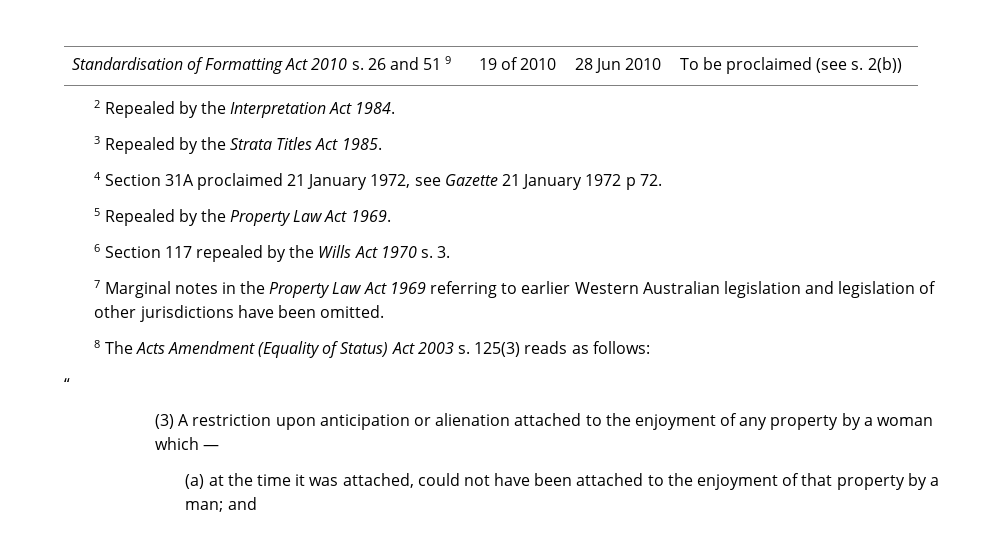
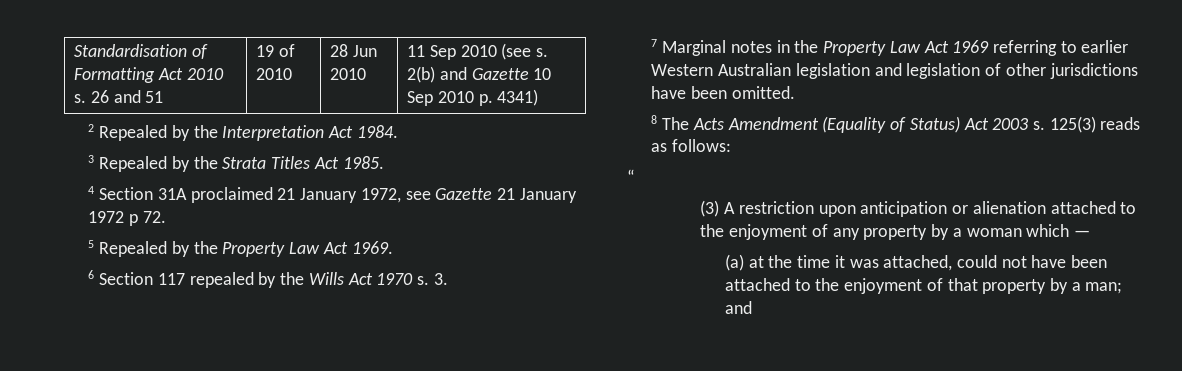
[445,56,452,64] 9 -> (164, 97) none
[679,57,902,74] To be proclaimed (see s. 2(b)) -> [407,43,548,60] [407,66,552,83] [407,89,539,106] 11 Sep 2010 (see s. 2(b) and Gazette 10 Sep 2010 p. 4341)

